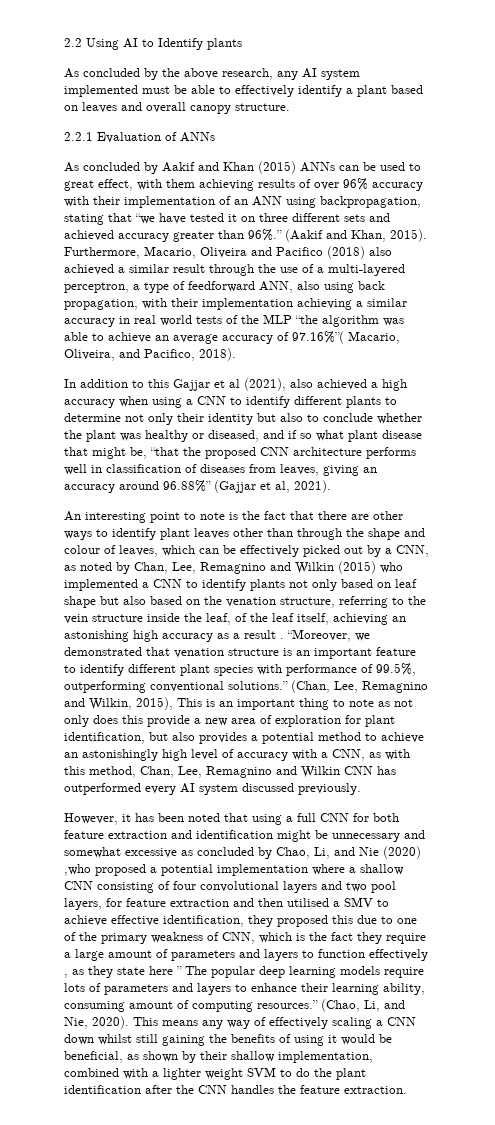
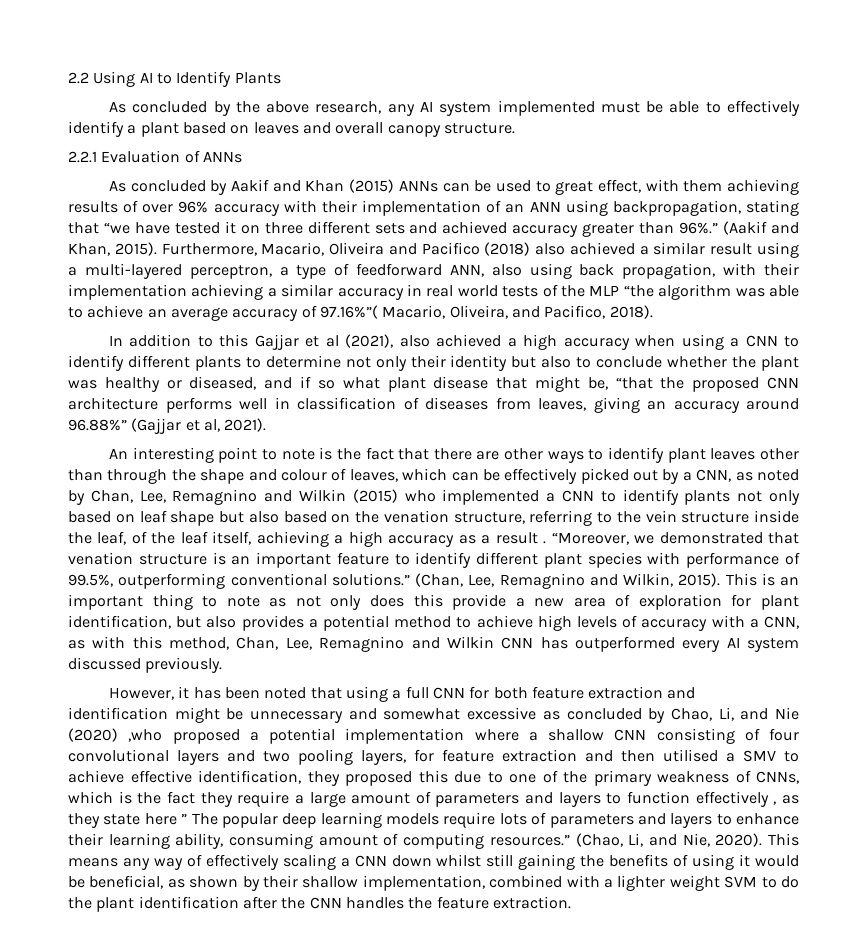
[207,38,242,50] plants -> [234,72,281,84] Plants
[209,264,314,276] through the use of -> [756,242,799,258] using
[392,616,406,622] [64,630,129,642] an astonishing -> [334,535,344,544] a
[136,697,173,710] 2015), -> [678,573,721,587] 2015).
[64,749,218,761] an astonishingly high level -> [537,615,617,631] high levels
[371,881,396,893] pool -> [298,749,353,765] pooling
[222,932,255,944] CNN, -> [756,771,799,784] CNNs,

